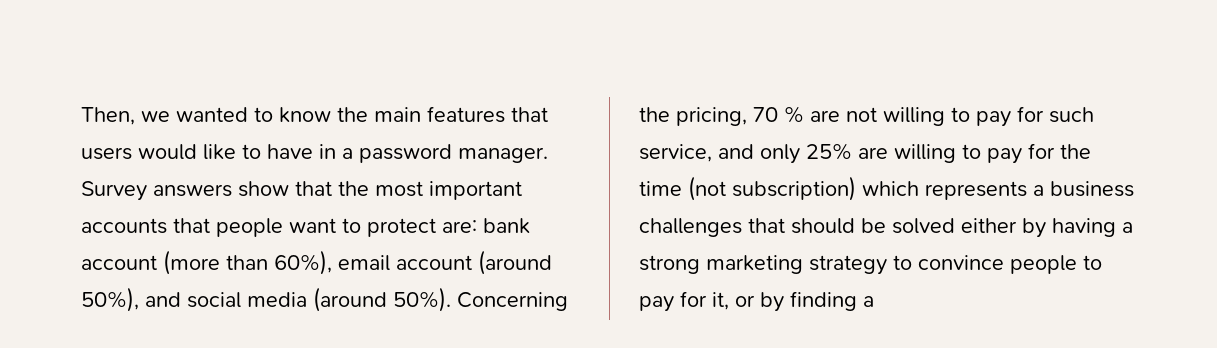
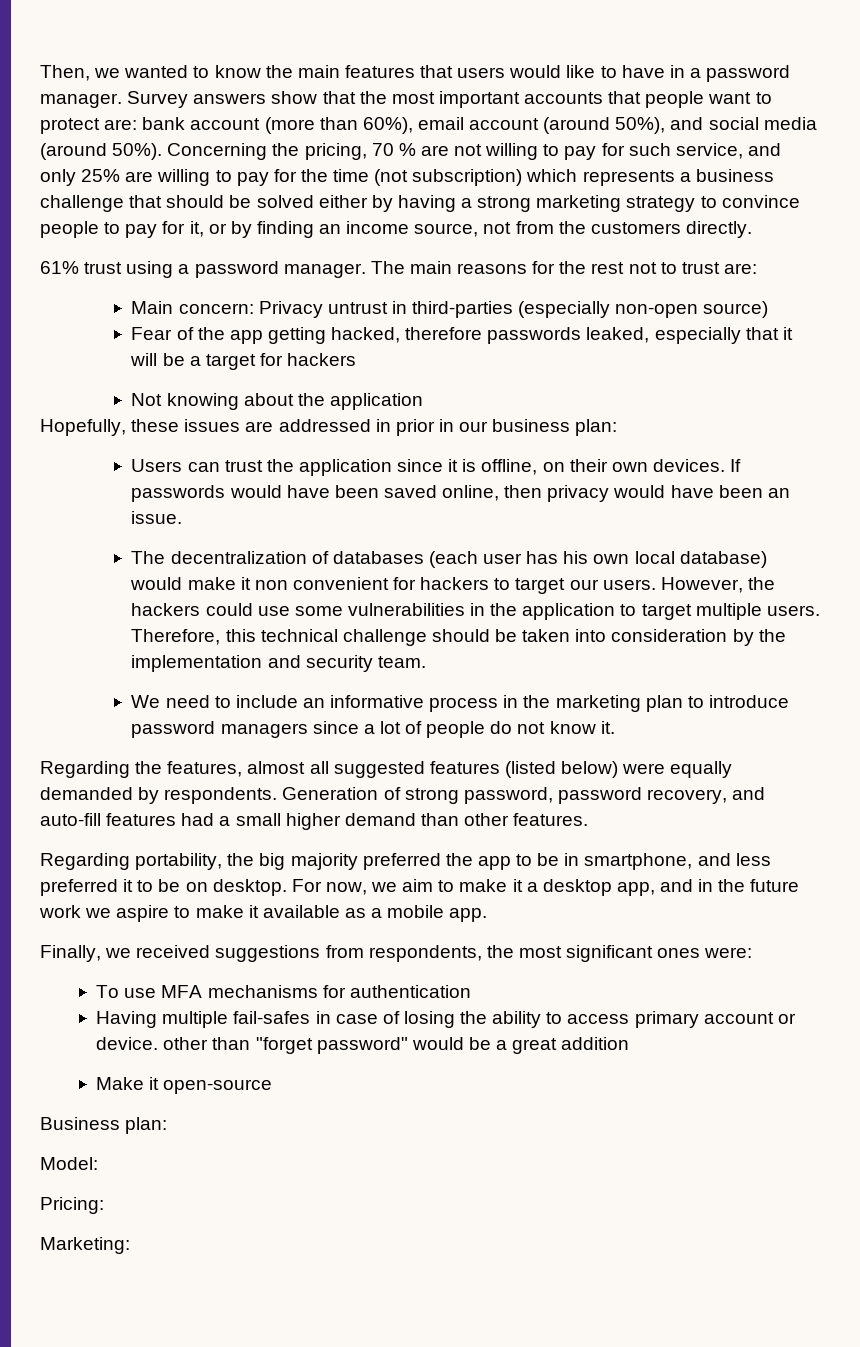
[639,218,742,237] challenges -> [40,195,124,212] challenge
[863,296,874,307] a -> [319,221,752,238] [40,261,757,278] [131,301,769,318] [131,327,793,344] [130,353,357,370] [131,393,423,410] [40,419,618,436] [131,459,742,476] [131,485,790,502] [131,511,183,524] [131,551,767,568] [130,577,776,594] [131,603,820,620] [131,629,786,646] [131,655,426,672] [131,695,790,712] [131,721,615,738] [40,761,733,778] [40,787,766,804] [40,813,589,830] [40,853,771,870] [40,879,800,896] [39,905,488,922] [40,945,753,962] [96,985,471,998] [96,1011,796,1028] [96,1037,630,1054] [96,1077,273,1094] [40,1117,168,1134] [40,1157,98,1170] [40,1197,104,1214] [40,1237,130,1254] an income source, not from the customers directly. // 61% trust using a password manager. The main reasons for the rest not to trust are: // Main concern: Privacy untrust in third-parties (especially non-open source) // Fear of the app getting hacked, therefore passwords leaked, especially that it will be a target for hackers // Not knowing about the application // Hopefully, these issues are addressed in prior in our business plan: // Users can trust the application since it is offline, on their own devices. If passwords would have been saved online, then privacy would have been an issue. // The decentralization of databases (each user has his own local database) would make it non convenient for hackers to target our users. However, the hackers could use some vulnerabilities in the application to target multiple users. Therefore, this technical challenge should be taken into consideration by the implementation and security team. // We need to include an informative process in the marketing plan to introduce password managers since a lot of people do not know it. // Regarding the features, almost all suggested features (listed below) were equally demanded by respondents. Generation of strong password, password recovery, and auto-fill features had a small higher demand than other features. // Regarding portability, the big majority preferred the app to be in smartphone, and less preferred it to be on desktop. For now, we aim to make it a desktop app, and in the future work we aspire to make it available as a mobile app. // Finally, we received suggestions from respondents, the most significant ones were: // To use MFA mechanisms for authentication // Having multiple fail-safes in case of losing the ability to access primary account or device. other than "forget password" would be a great addition // Make it open-source // Business plan: // Model: // Pricing: // Marketing:

